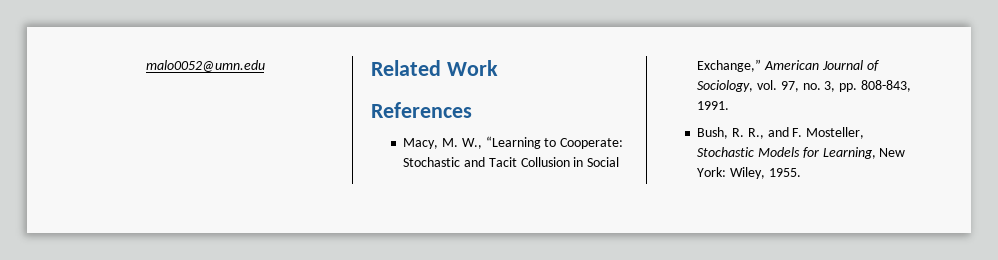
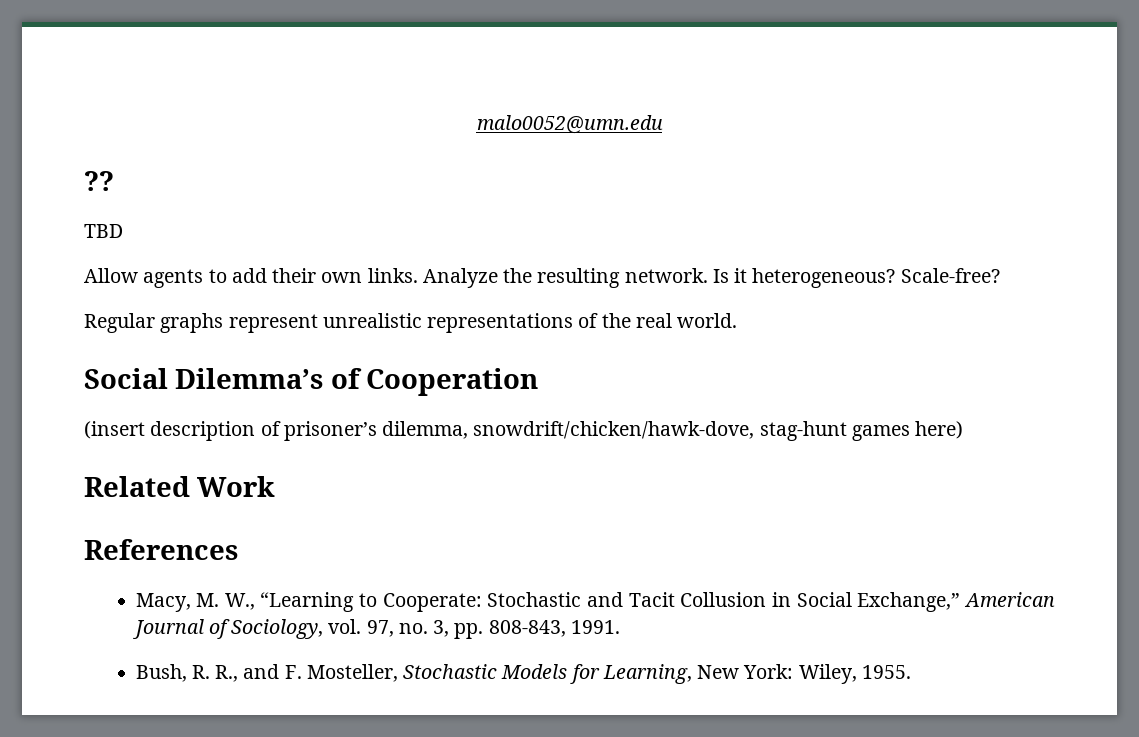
(265, 66) none -> [84,171,114,191] [84,224,123,238] [84,268,1000,288] [84,313,738,333] [84,368,539,396] [84,421,964,441] // ?? // TBD // Allow agents to add their own links. Analyze the resulting network. Is it heterogeneous? Scale-free? // Regular graphs represent unrealistic representations of the real world. // Social Dilemma’s of Cooperation // (insert description of prisoner’s dilemma, snowdrift/chicken/hawk-dove, stag-hunt games here)

